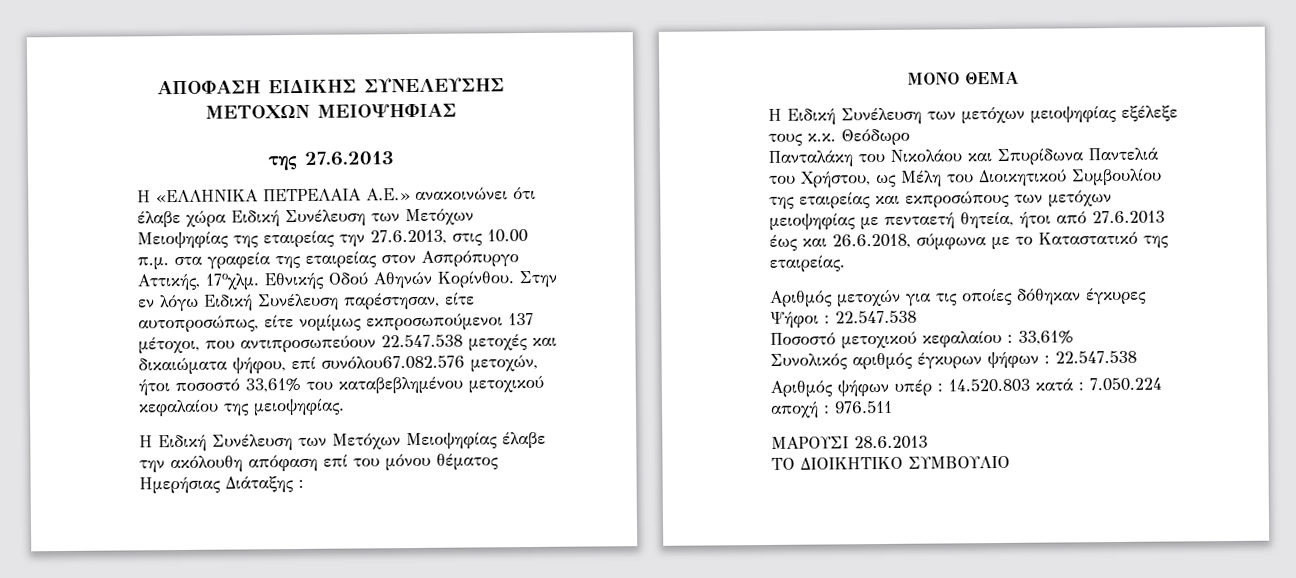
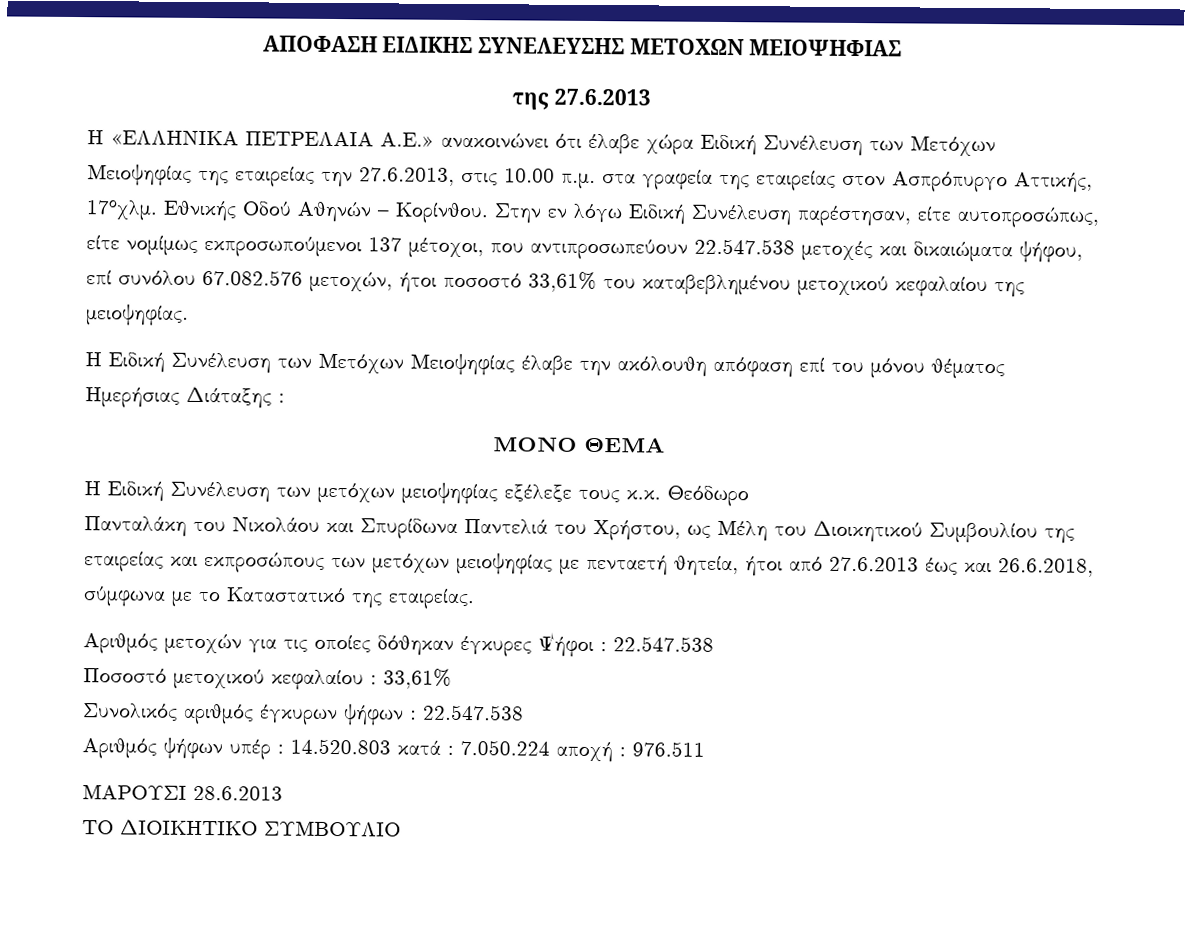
(432, 280) none -> [377,210,390,217] –
[320,355,465,370] συνόλου67.082.576 -> [118,269,304,286] συνόλου 67.082.576

